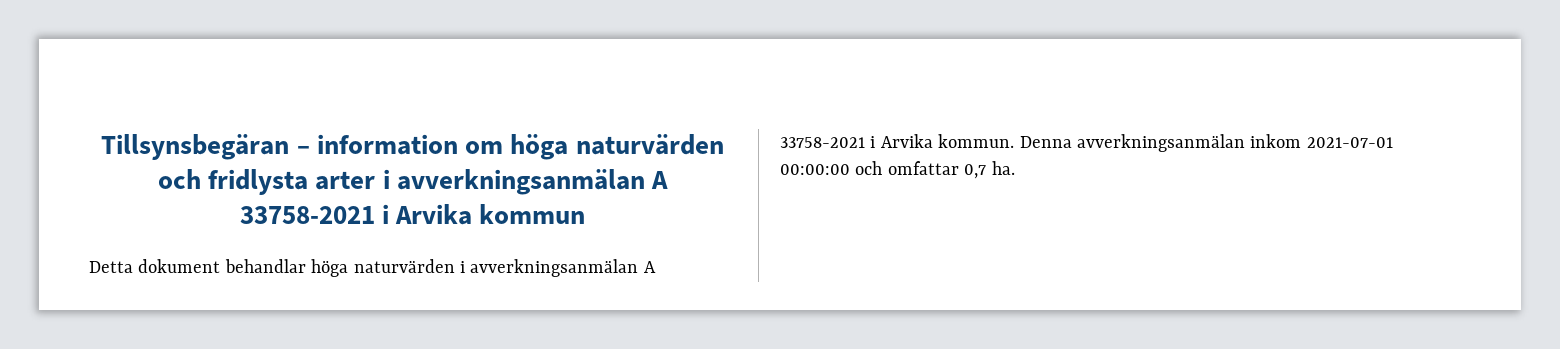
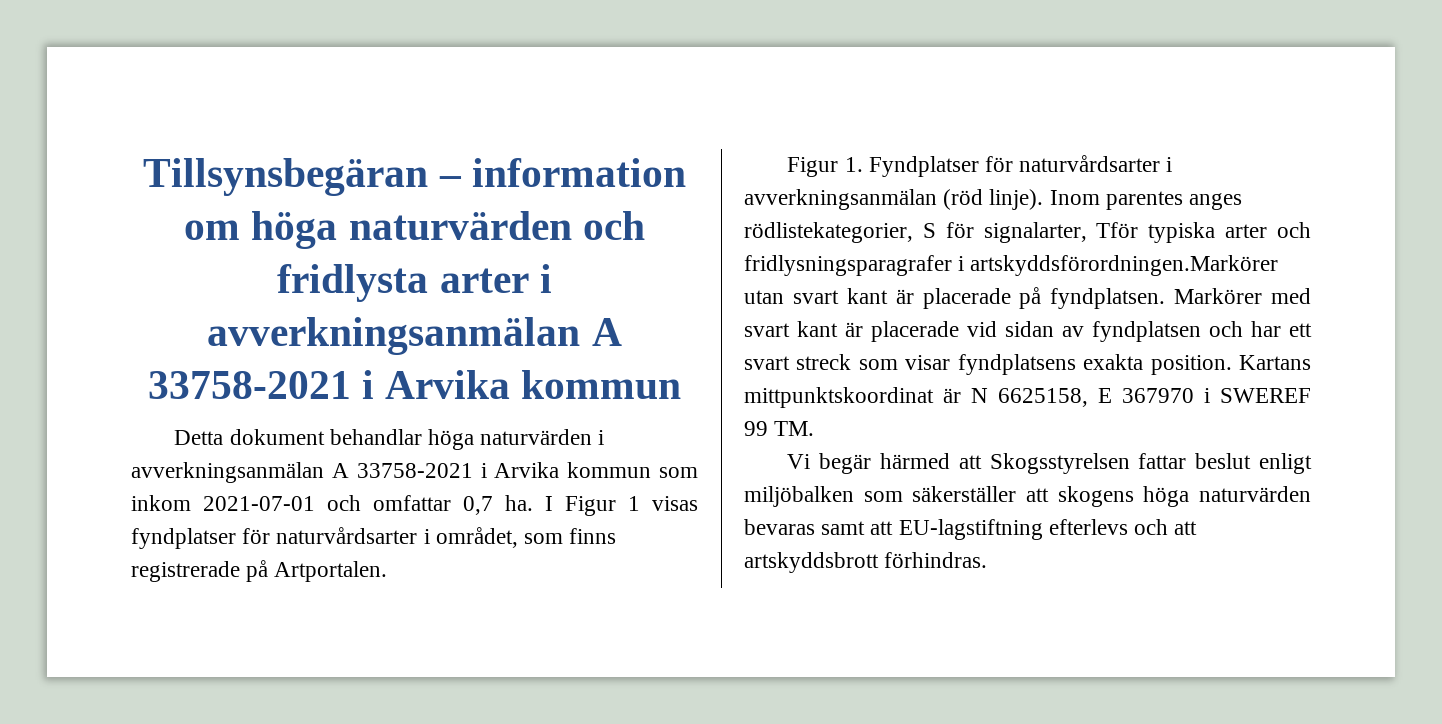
[938,134,1245,152] kommun. Denna avverkningsanmälan -> [567,462,698,478] kommun som
[780,164,850,175] 00:00:00 -> (315, 503) none
(1015, 168) none -> [545,496,698,516] [131,527,617,549] [131,560,388,582] [787,155,1173,177] [744,189,1243,210] [744,222,1311,243] [744,255,1279,276] [744,287,1311,309] [744,321,1312,342] [744,354,1311,375] [744,387,1311,408] [744,421,815,436] [787,453,1312,474] [744,486,1311,507] [744,519,1198,540] [744,552,988,573] I Figur 1 visas fyndplatser för naturvårdsarter i området, som finns registrerade på Artportalen. // Figur 1. Fyndplatser för naturvårdsarter i avverkningsanmälan (röd linje). Inom parentes anges rödlistekategorier, S för signalarter, Tför typiska arter och fridlysningsparagrafer i artskyddsförordningen.Markörer utan svart kant är placerade på fyndplatsen. Markörer med svart kant är placerade vid sidan av fyndplatsen och har ett svart streck som visar fyndplatsens exakta position. Kartans mittpunktskoordinat är N 6625158, E 367970 i SWEREF 99 TM. // Vi begär härmed att Skogsstyrelsen fattar beslut enligt miljöbalken som säkerställer att skogens höga naturvärden bevaras samt att EU-lagstiftning efterlevs och att artskyddsbrott förhindras.

